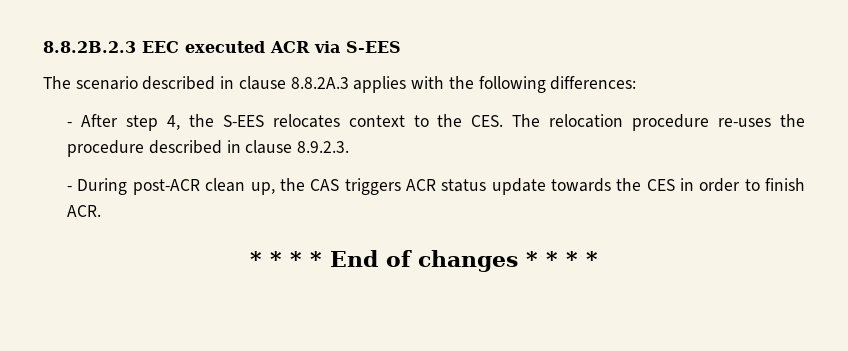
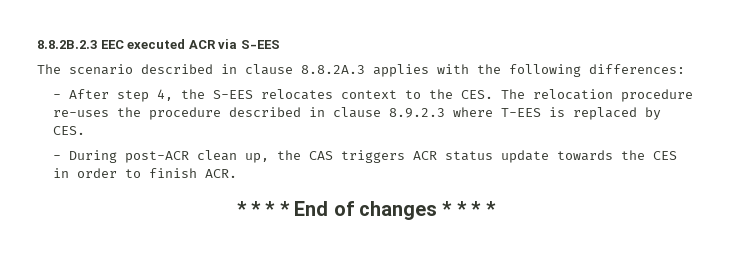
[297,141,350,153] 8.9.2.3. -> [389,107,662,120] [53,126,86,135] 8.9.2.3 where T-EES is replaced by CES.

